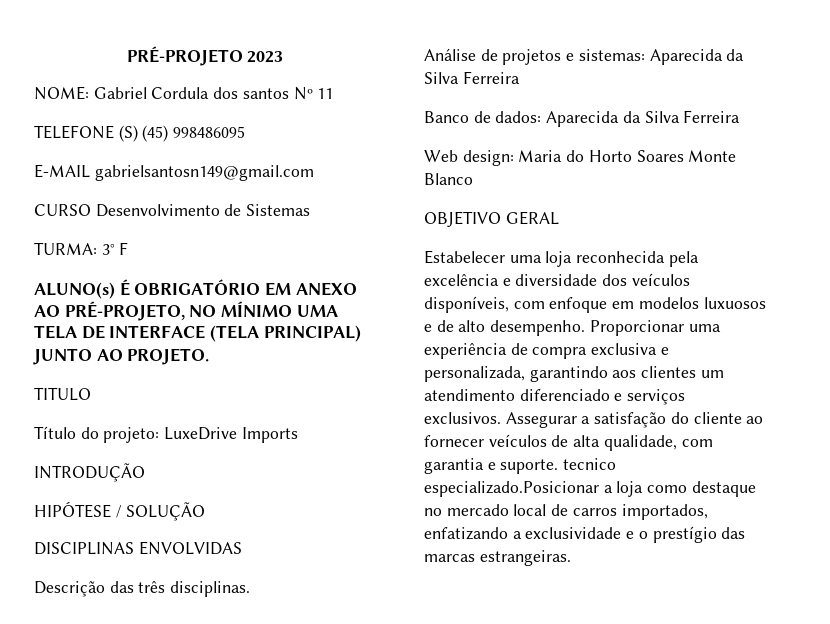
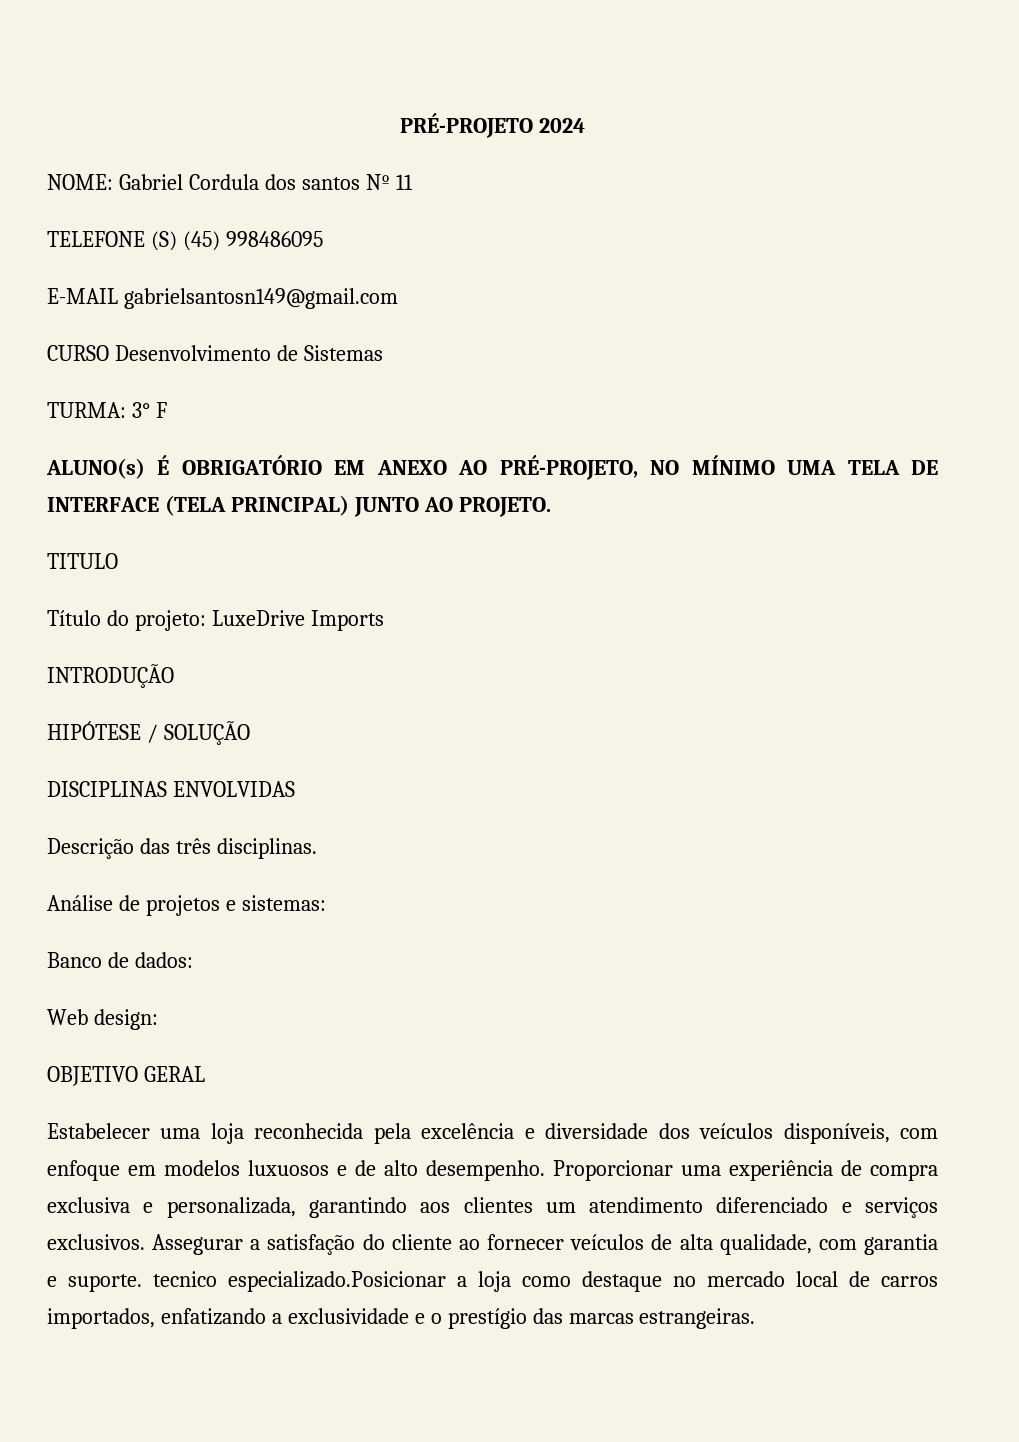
[247,51,284,63] 2023 -> [538,118,585,133] 2024
[649,49,745,65] [424,71,520,84] Aparecida da Silva Ferreira -> (326, 903) none
[546,110,741,127] [424,150,737,166] [424,173,473,185] Aparecida da Silva Ferreira // Web design: Maria do Horto Soares Monte Blanco -> [47,1009,158,1030] // Web design:

